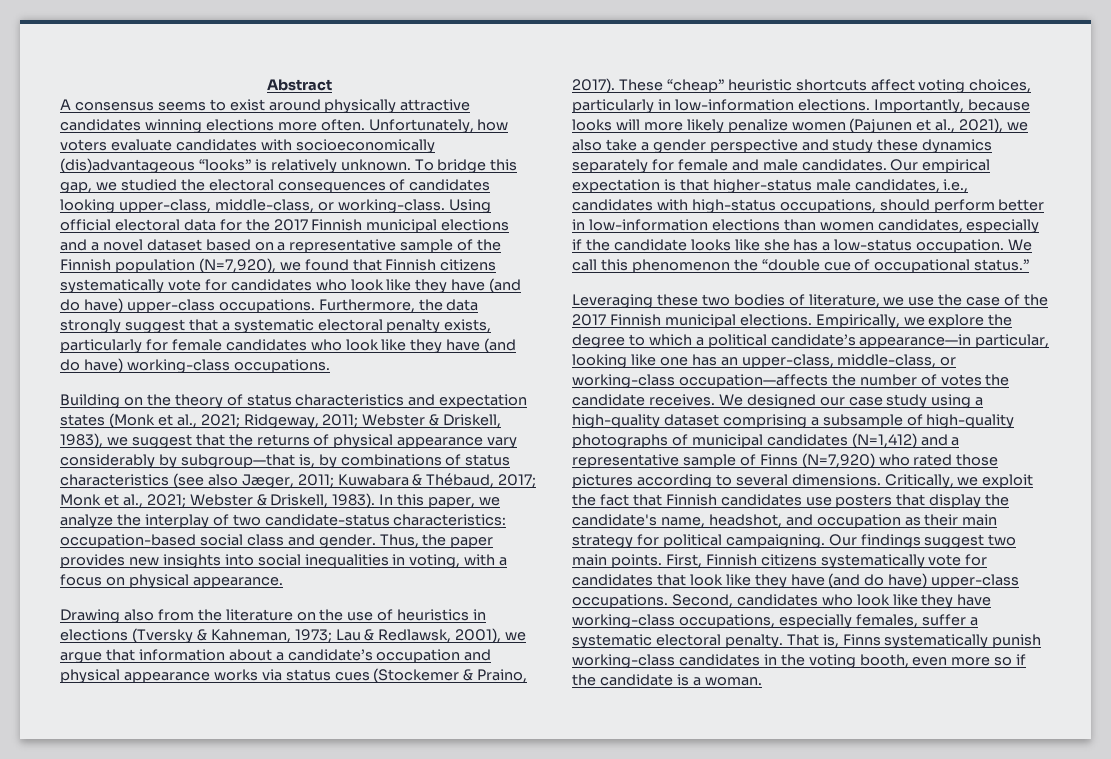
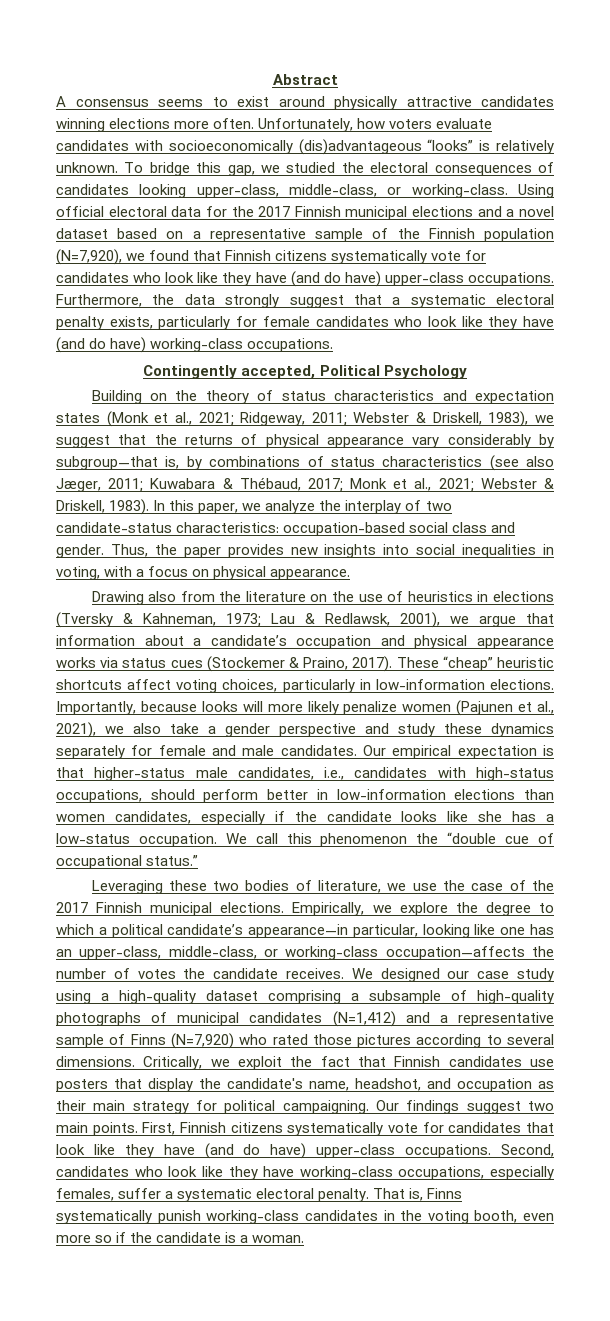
(330, 366) none -> [143,365,467,379] // Contingently accepted, Political Psychology

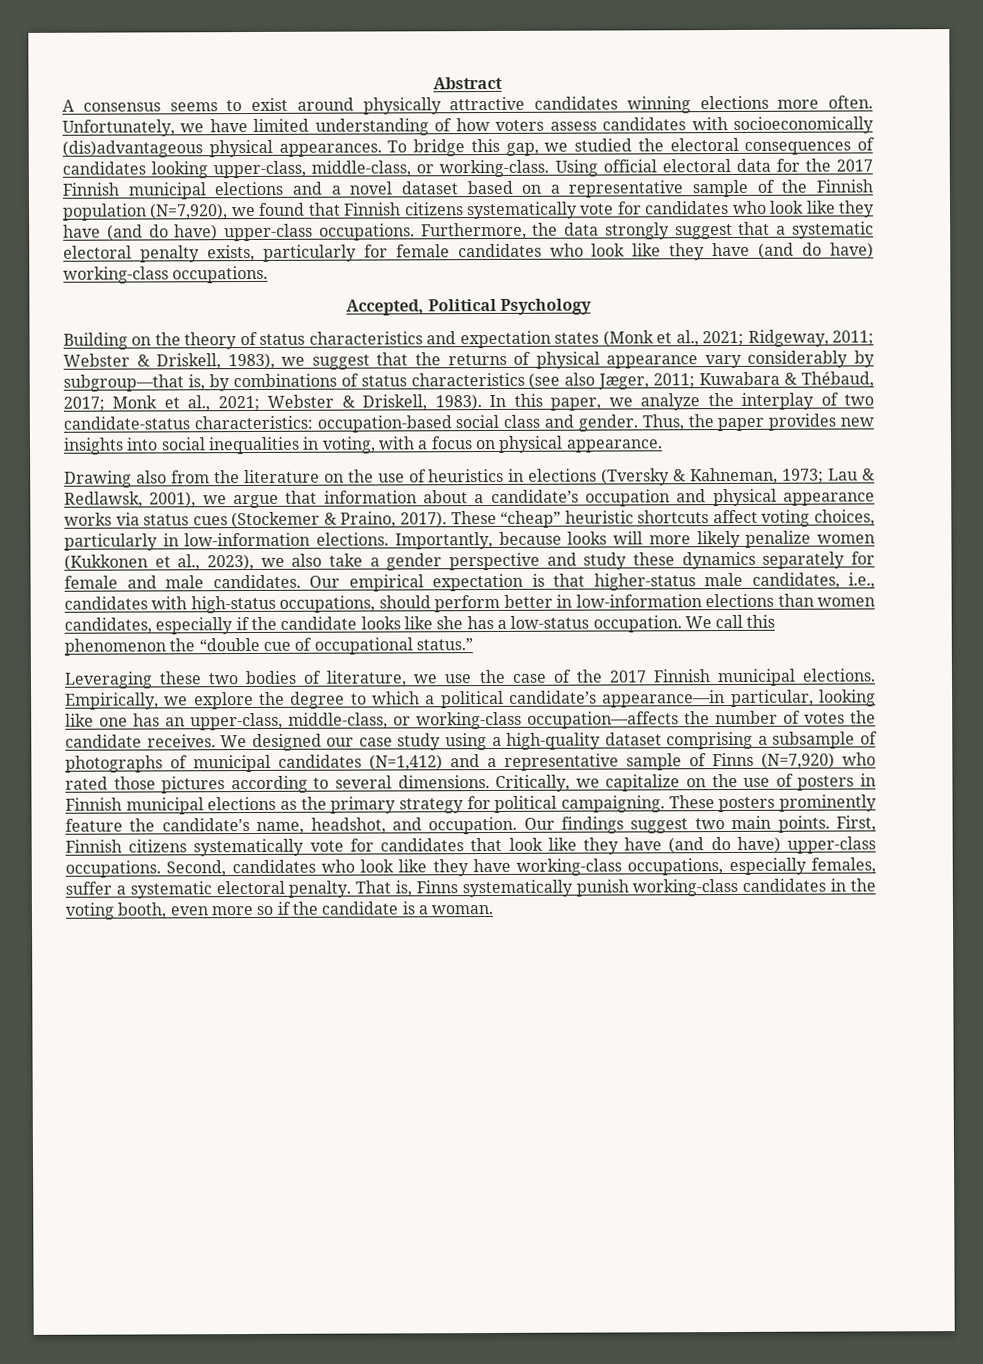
(354, 125) none -> [180,118,453,136] we have limited understanding of
[436,118,493,129] evaluate -> [549,121,597,131] assess
[427,139,554,154] [56,162,118,173] “looks” is relatively unknown. -> [208,139,382,158] physical appearances.
[143,365,316,379] Contingently accepted, -> [346,299,425,316] Accepted,
[456,700,554,716] [56,722,96,738] (Pajunen et al., 2021), -> [64,553,254,571] (Kukkonen et al., 2023),
[477,990,554,1004] high-quality -> (878, 738) none
[238,1056,554,1070] [56,1078,193,1092] exploit the fact that Finnish candidates use posters that display -> [605,773,877,792] [65,794,878,815] [65,818,123,832] capitalize on the use of posters in Finnish municipal elections as the primary strategy for political campaigning. These posters prominently feature
[457,1078,554,1092] [56,1100,369,1114] occupation as their main strategy for political campaigning. -> [428,816,518,835] occupation.

